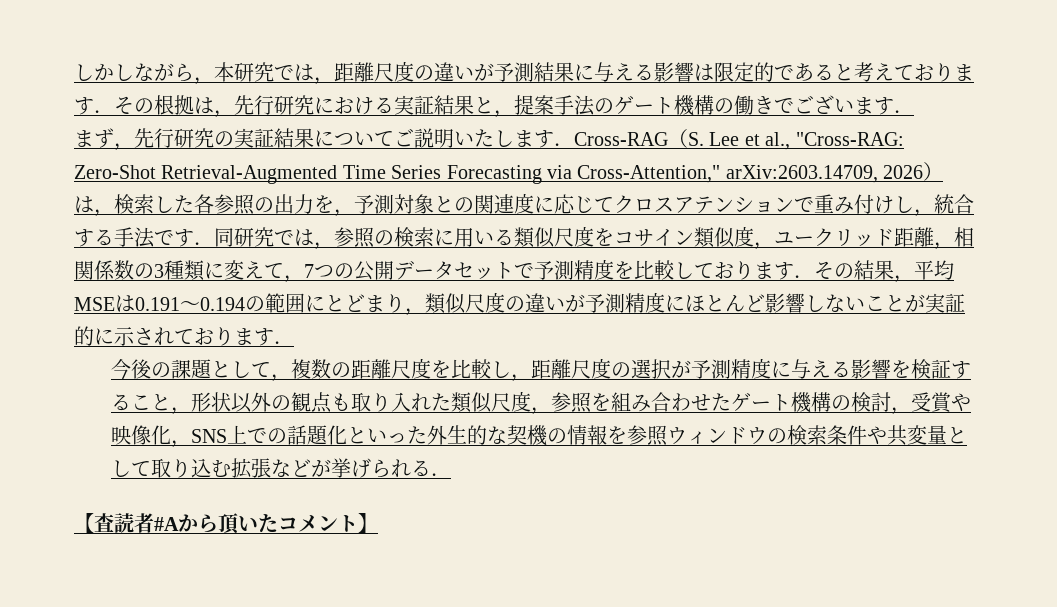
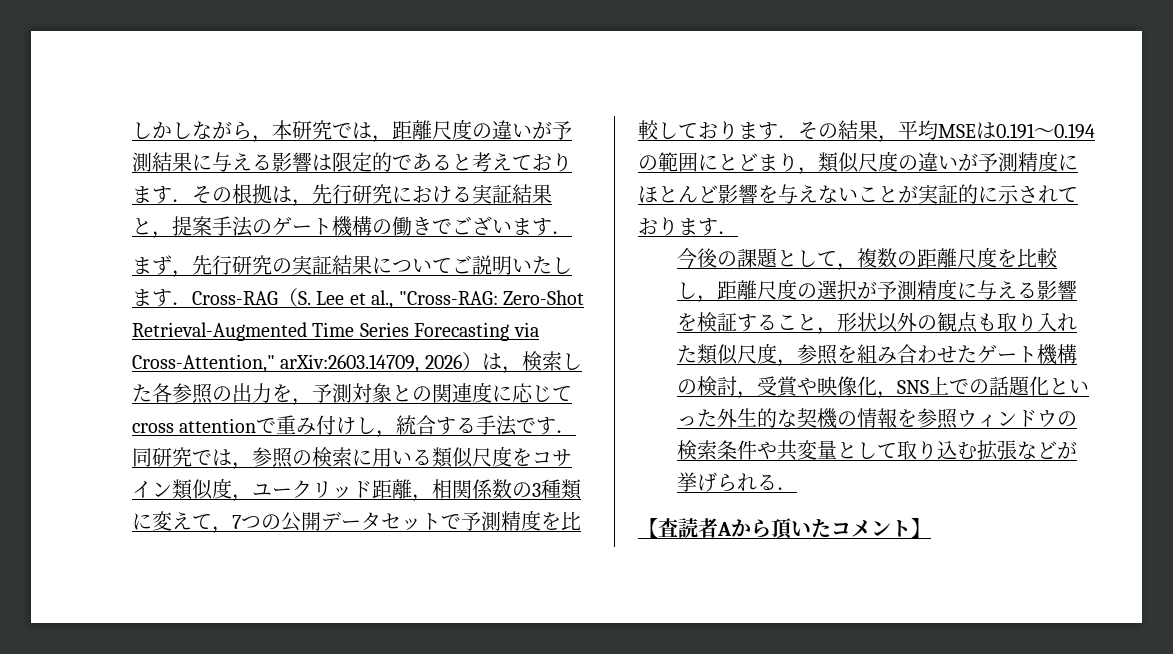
[614,195,794,214] クロスアテンション -> [132,418,257,433] cross attention
[805,295,825,312] し -> [758,184,818,204] を与え
[154,517,179,531] #A -> [717,522,732,536] A

